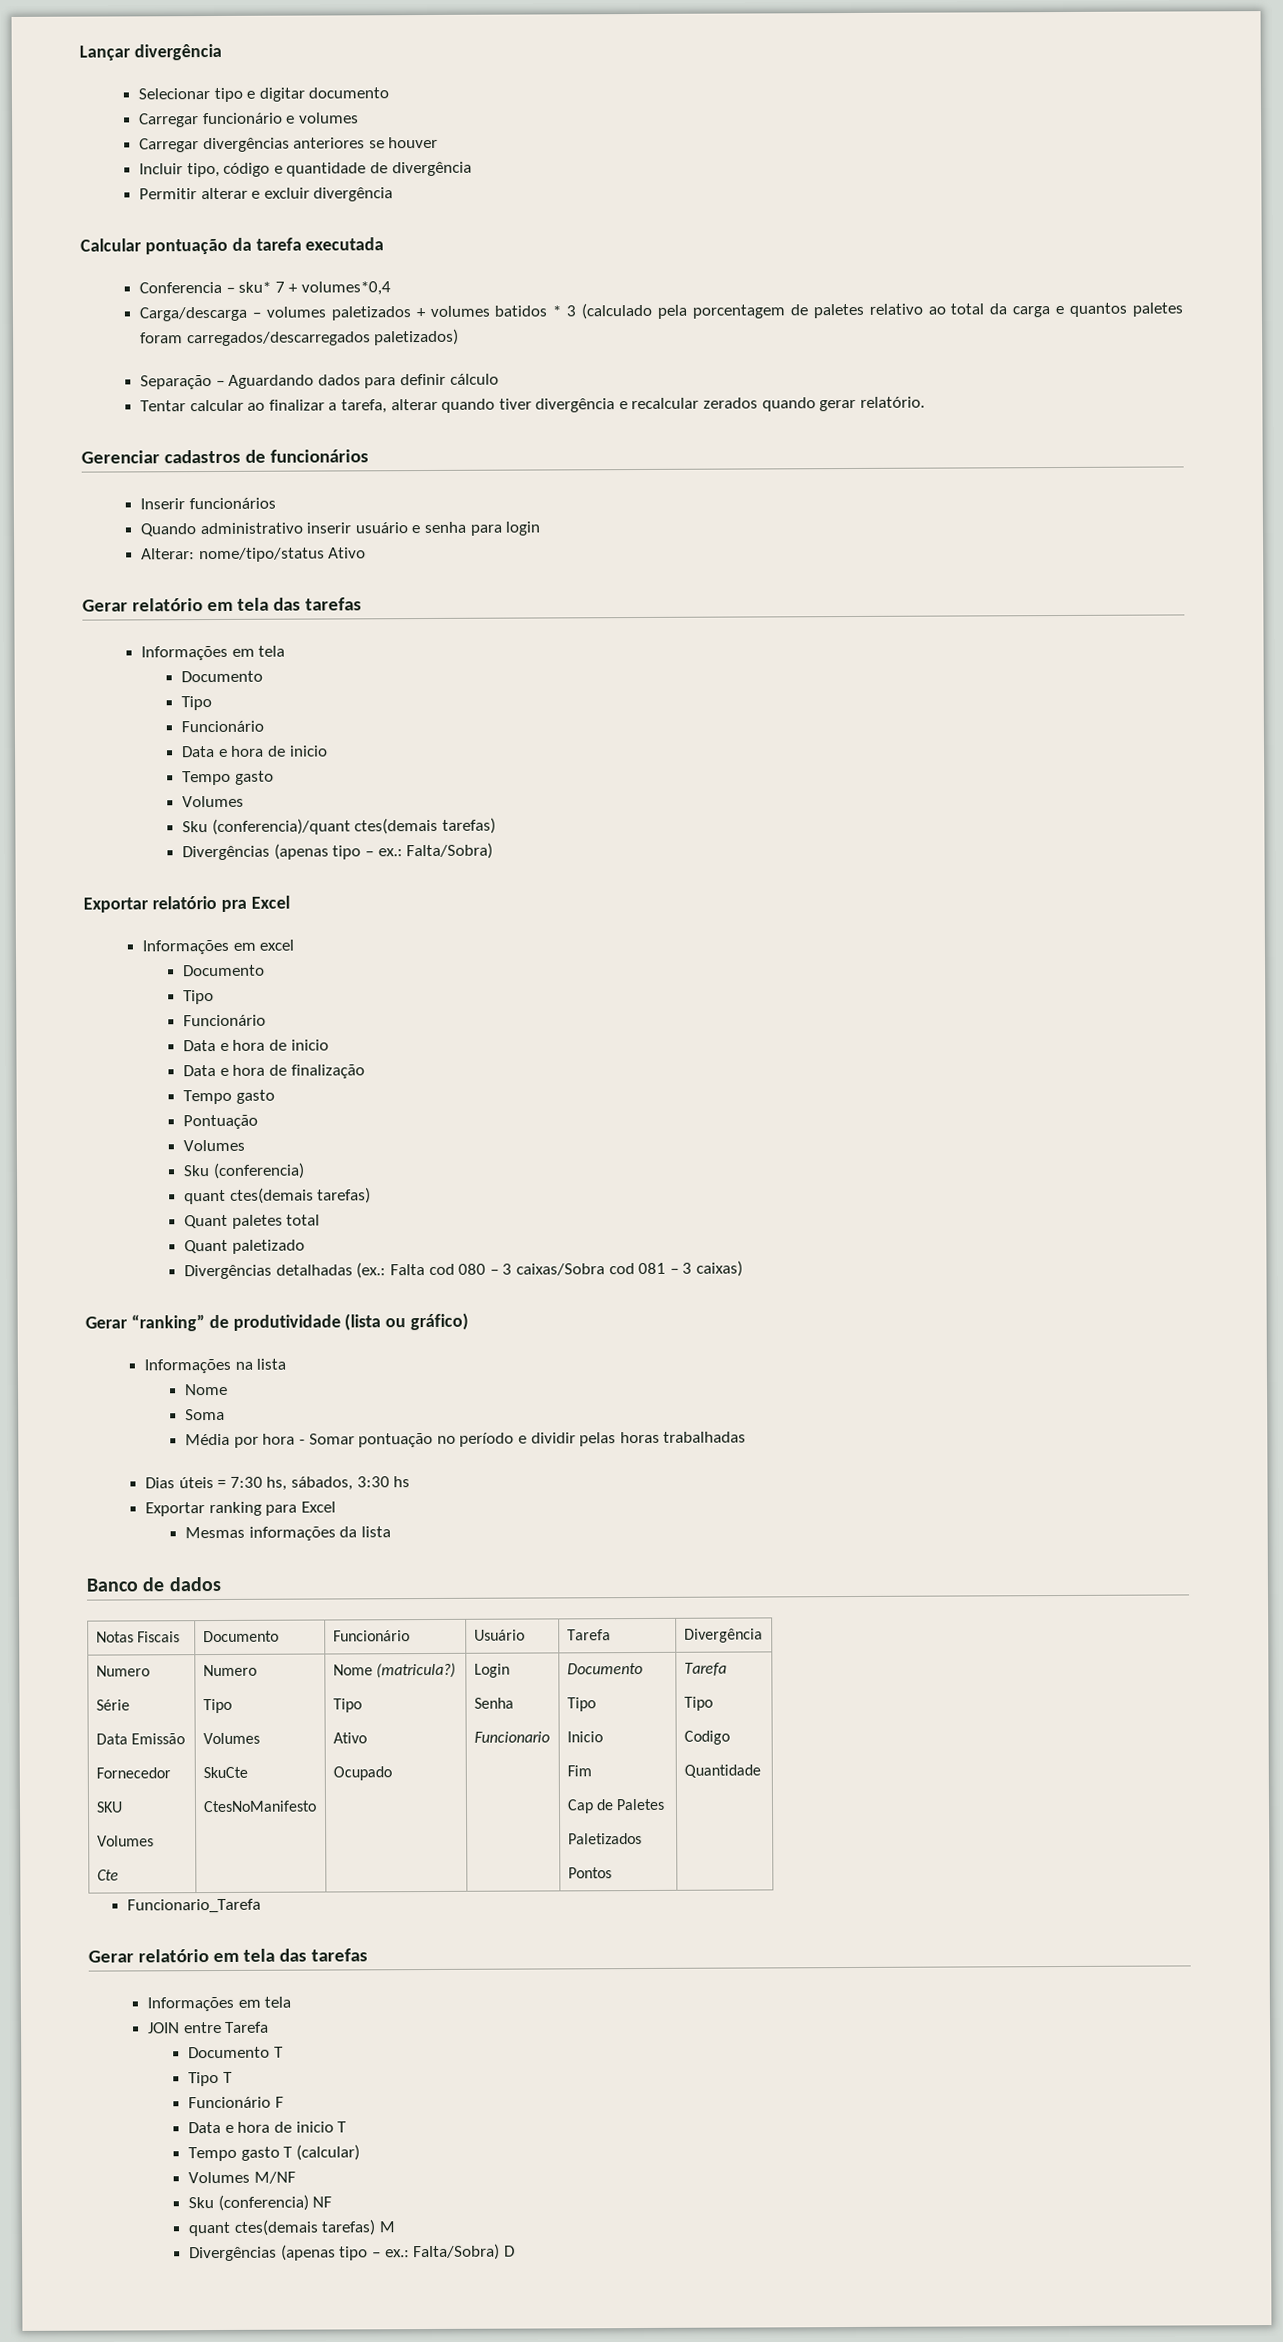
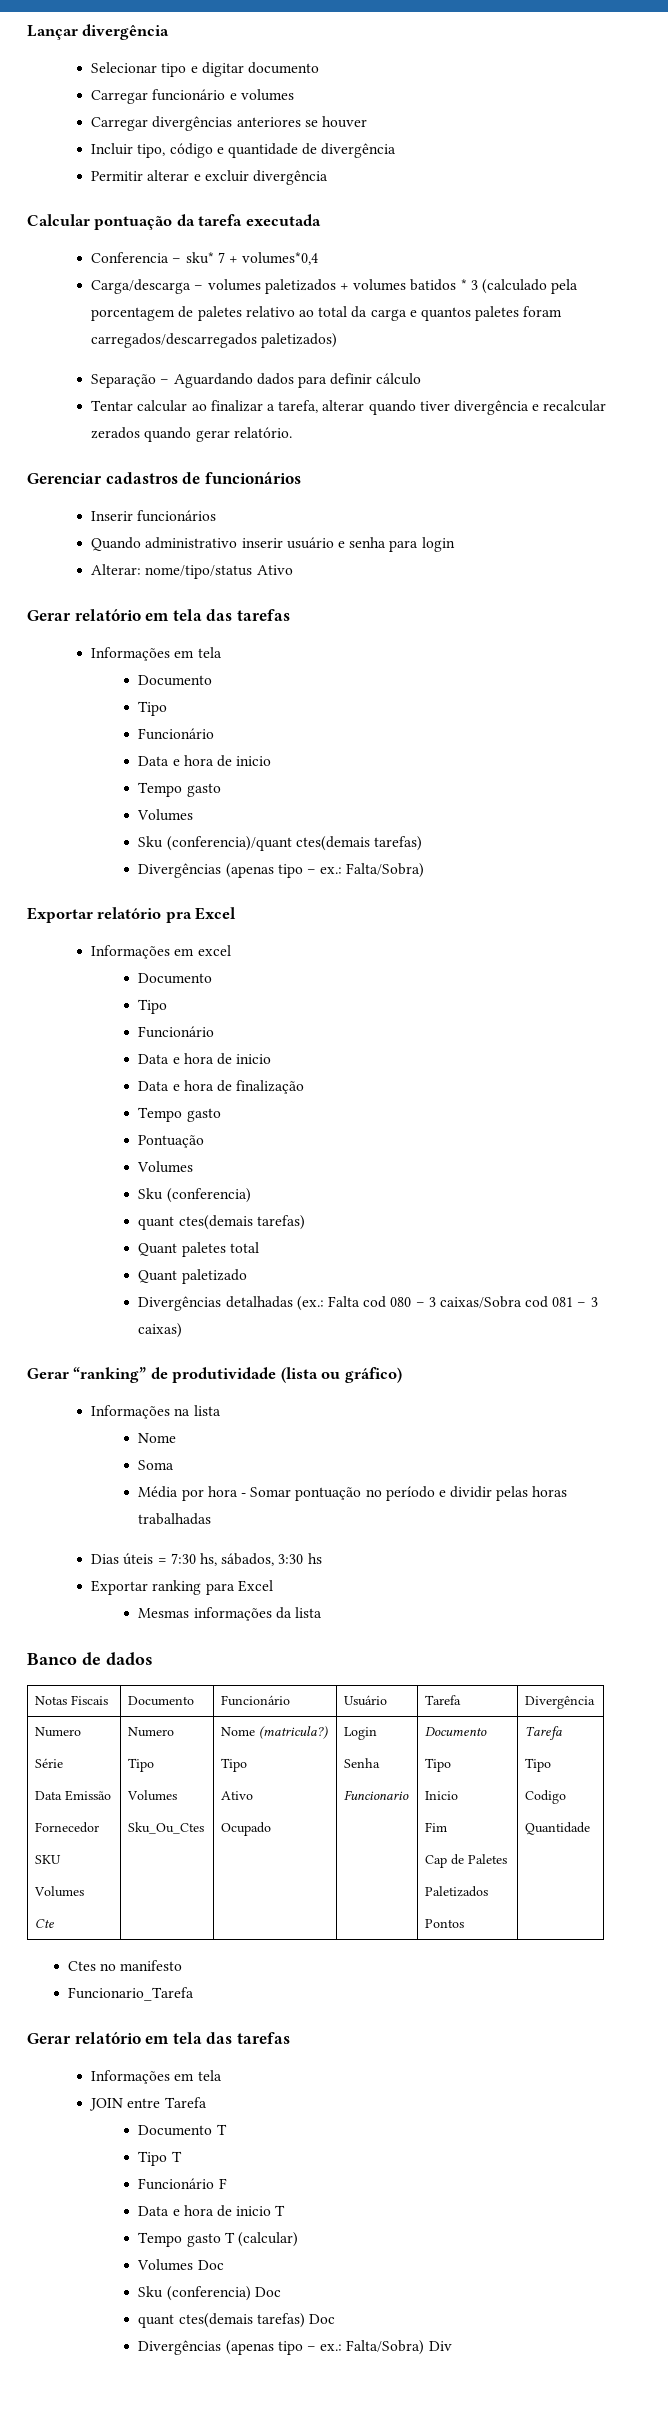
[202,1766,248,1779] [202,1800,317,1813] SkuCte // CtesNoManifesto -> [127,1822,204,1834] Sku_Ou_Ctes
(761, 1771) none -> [67,1960,183,1971] // Ctes no manifesto
[253,2171,296,2184] [188,2194,333,2212] [188,2219,396,2237] [189,2243,515,2262] M/NF // Sku (conferencia) NF // quant ctes(demais tarefas) M // Divergências (apenas tipo – ex.: Falta/Sobra) D -> [197,2260,224,2270] [138,2286,281,2301] [138,2313,335,2328] [138,2340,452,2355] Doc // Sku (conferencia) Doc // quant ctes(demais tarefas) Doc // Divergências (apenas tipo – ex.: Falta/Sobra) Div

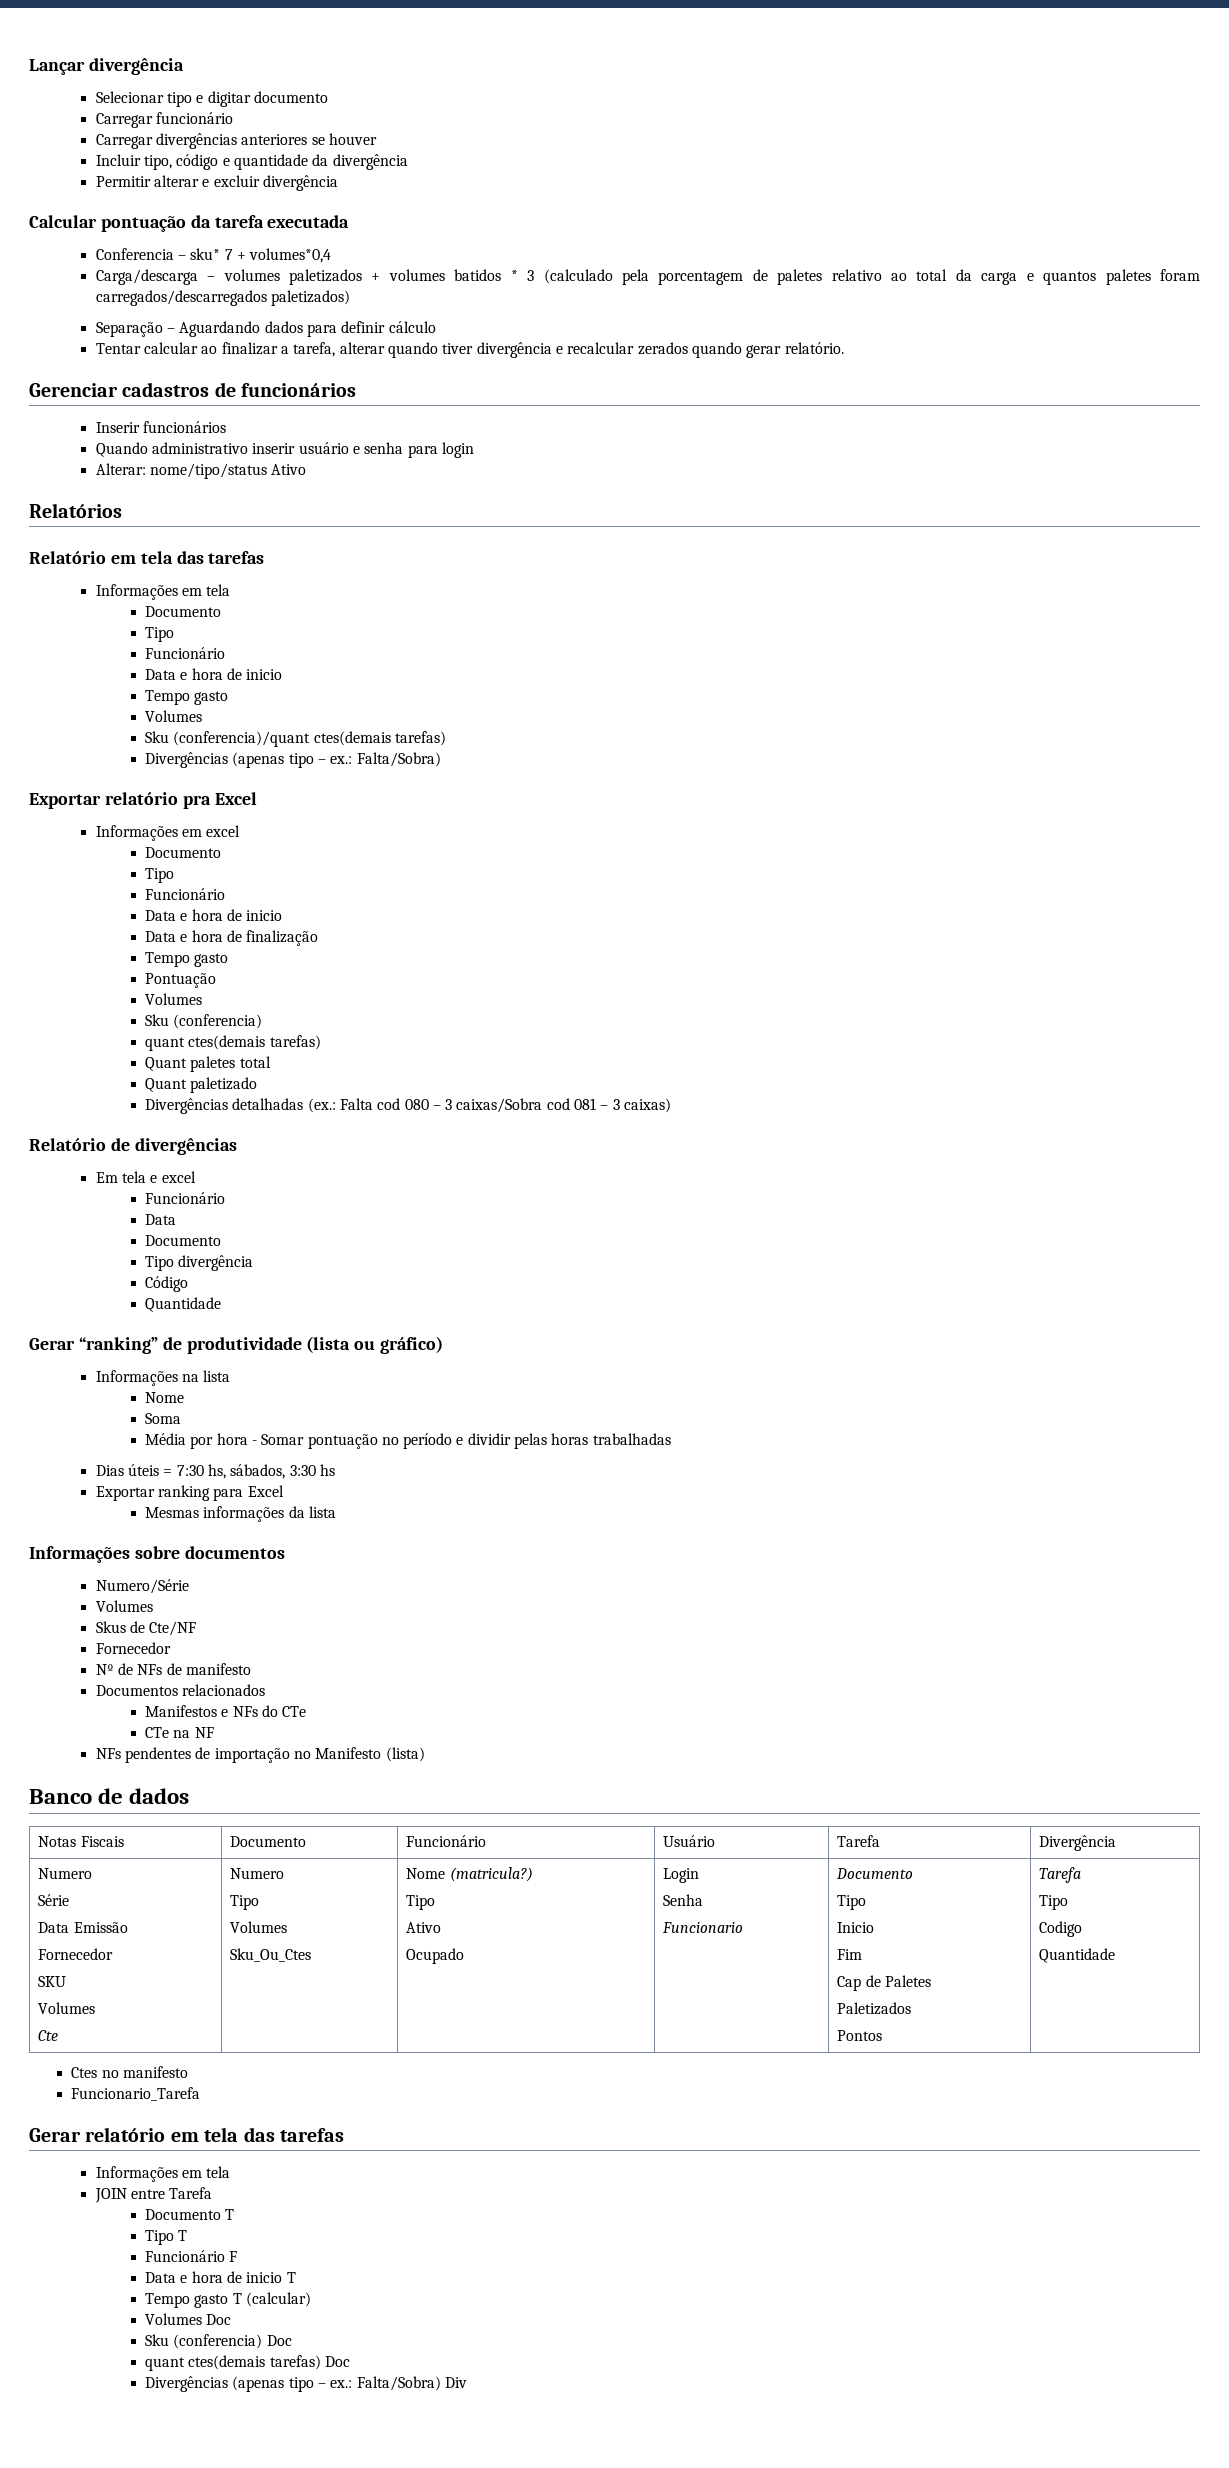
[229,89,294,101] e volumes -> (234, 118) none
[302,143,318,155] de -> [312,154,329,166] da
[27,609,141,621] Gerar relatório -> [29,503,122,518] [29,551,106,564] Relatórios // Relatório
(183, 1330) none -> [29,1138,237,1155] [95,1171,196,1183] [144,1192,225,1204] [144,1214,176,1225] [144,1235,221,1246] [144,1255,254,1271] [144,1276,188,1292] [144,1297,221,1312] // Relatório de divergências // Em tela e excel // Funcionário // Data // Documento // Tipo divergência // Código // Quantidade
(322, 1612) none -> [29,1546,285,1563] [95,1579,189,1594] [95,1600,153,1612] [95,1621,197,1636] [95,1642,171,1654] [95,1663,252,1675] [95,1684,266,1696] [144,1705,307,1717] [144,1727,214,1738] [95,1747,425,1763] // Informações sobre documentos // Numero/Série // Volumes // Skus de Cte/NF // Fornecedor // Nº de NFs de manifesto // Documentos relacionados // Manifestos e NFs do CTe // CTe na NF // NFs pendentes de importação no Manifesto (lista)

